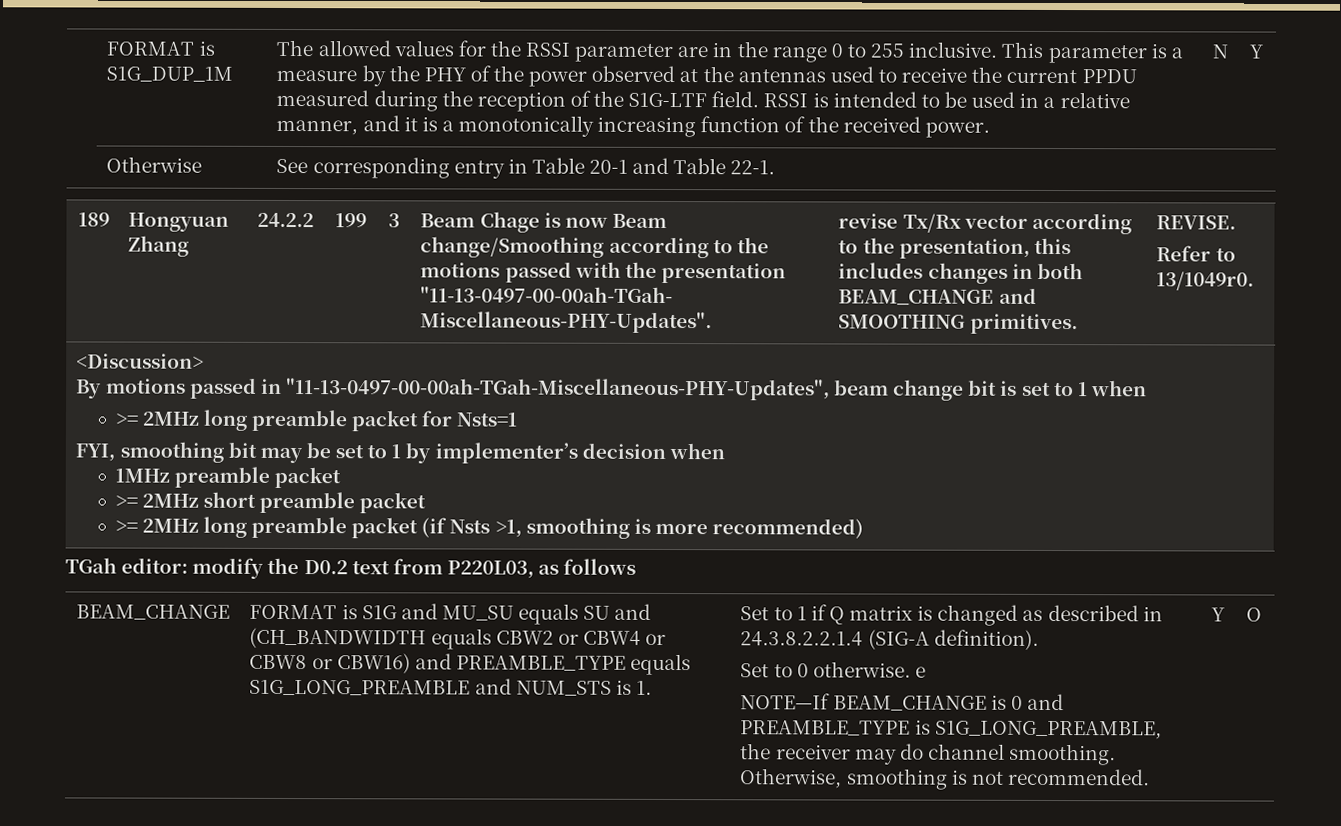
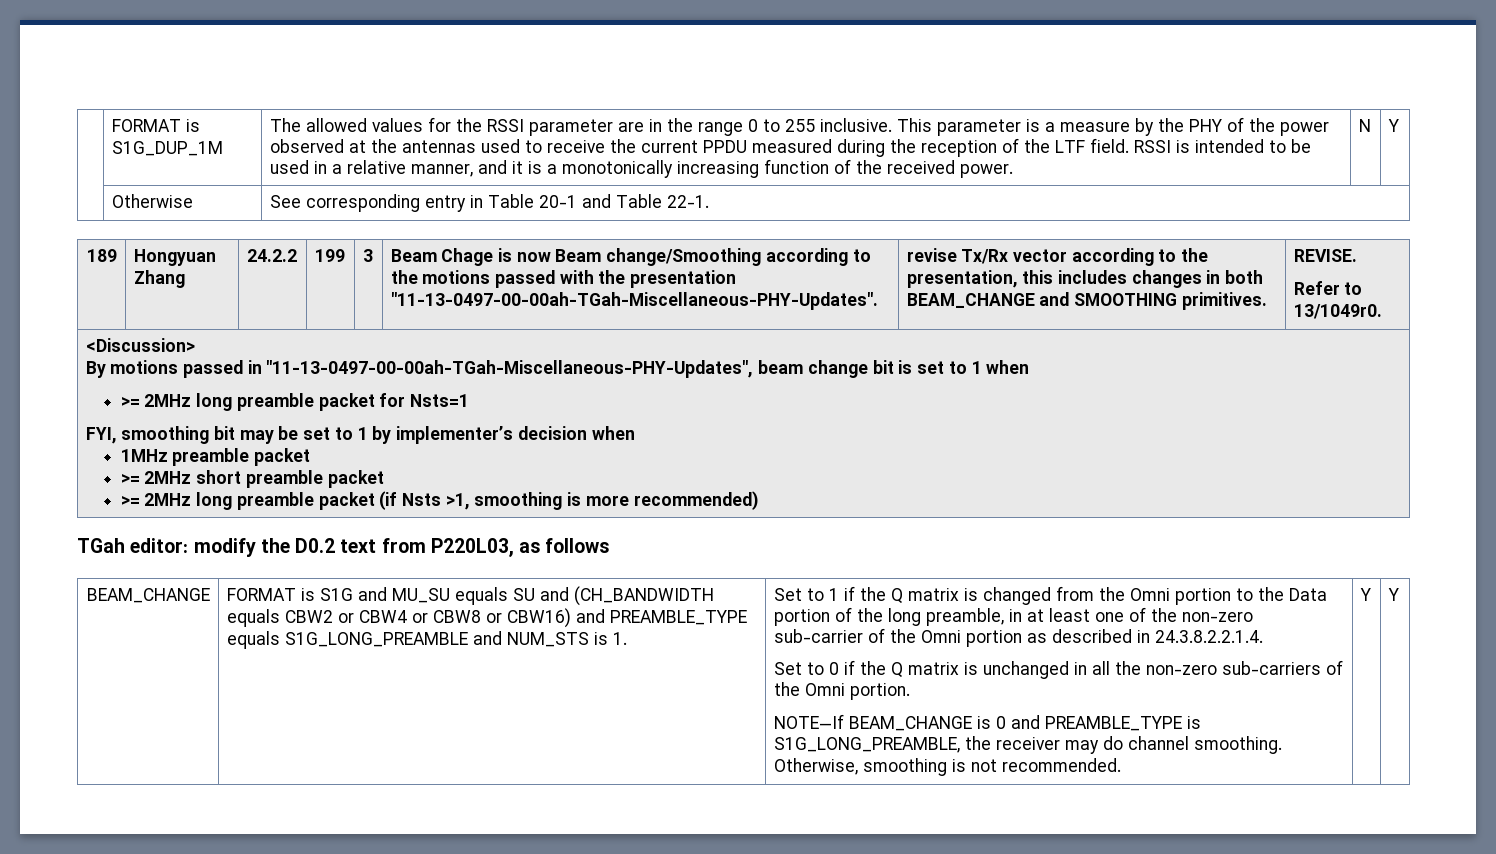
[628,92,708,108] S1G-LTF -> [1054,140,1085,153] LTF
(827, 612) none -> [859,587,886,601] the
[1022,604,1163,622] [740,629,1039,650] [740,661,926,678] as described in 24.3.8.2.2.1.4 (SIG-A definition). // Set to 0 otherwise. e -> [1055,586,1327,605] [773,607,1253,626] [773,628,1263,647] [773,660,1343,679] [773,682,910,700] from the Omni portion to the Data portion of the long preamble, in at least one of the non-zero sub-carrier of the Omni portion as described in 24.3.8.2.2.1.4. // Set to 0 if the Q matrix is unchanged in all the non-zero sub-carriers of the Omni portion.
[1246,607,1263,622] O -> [1387,588,1399,601] Y

